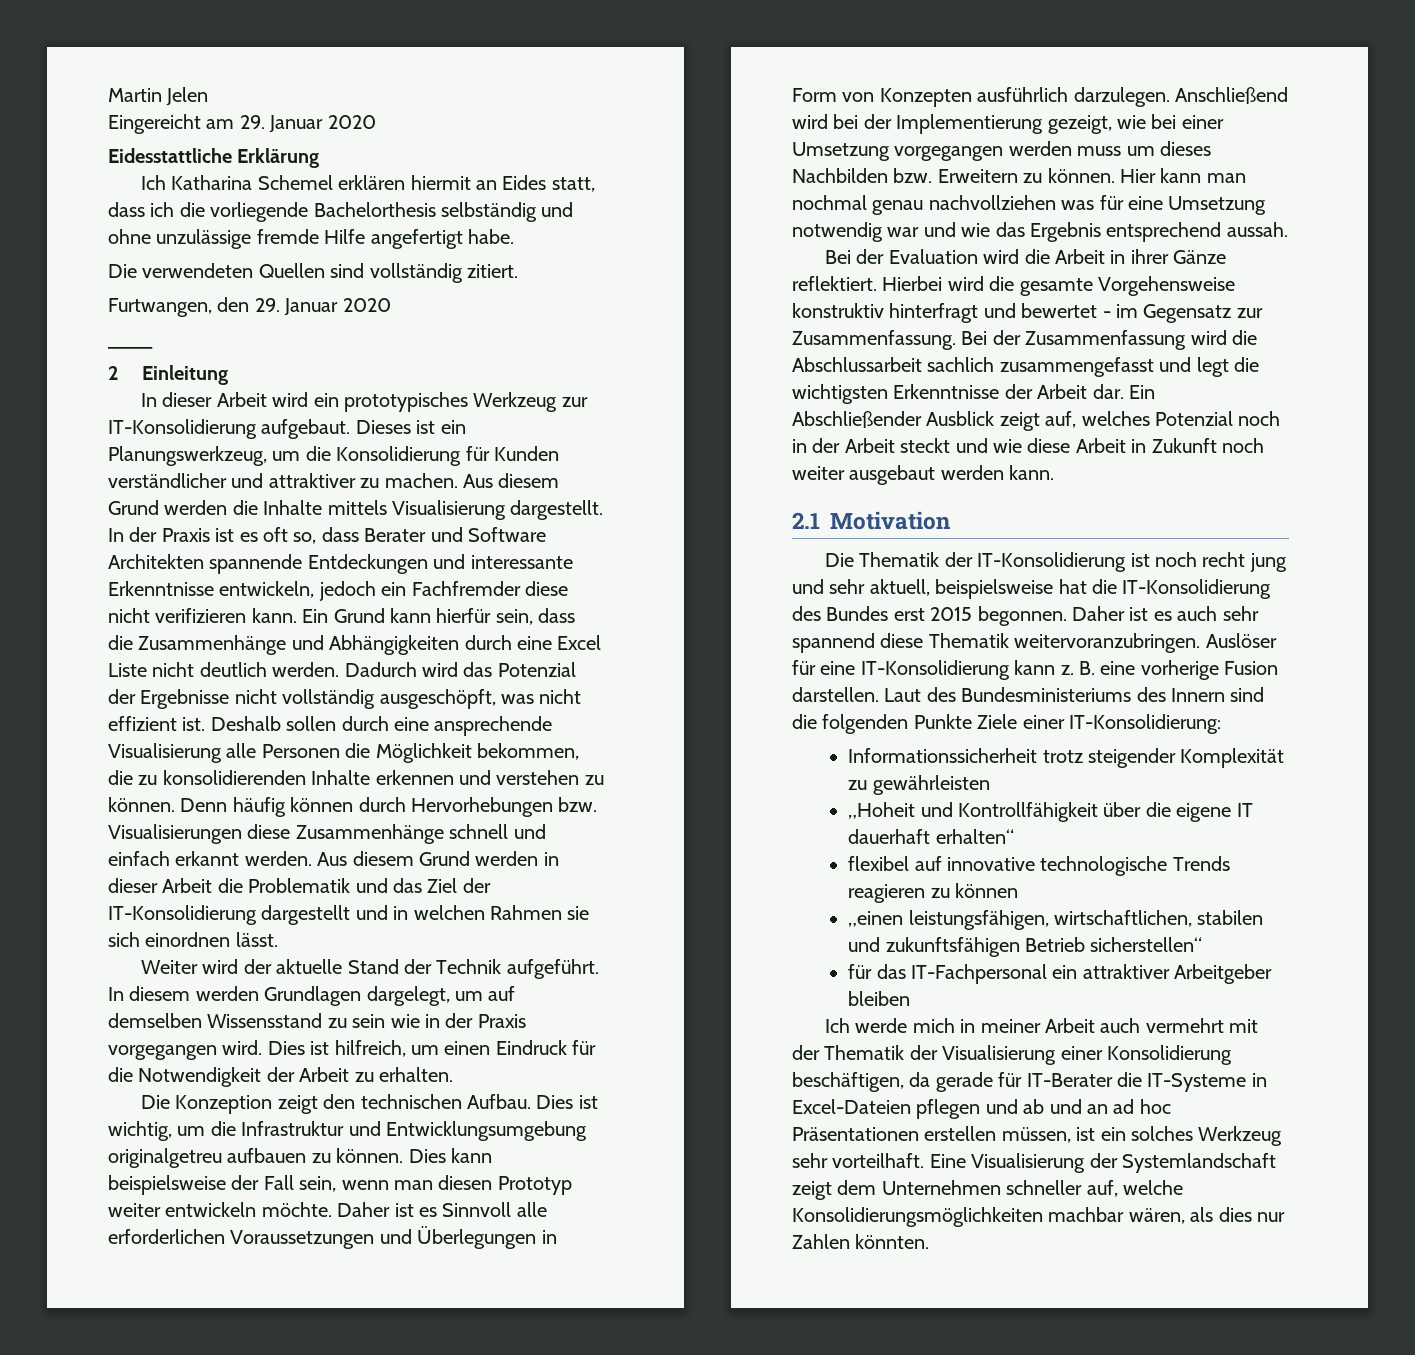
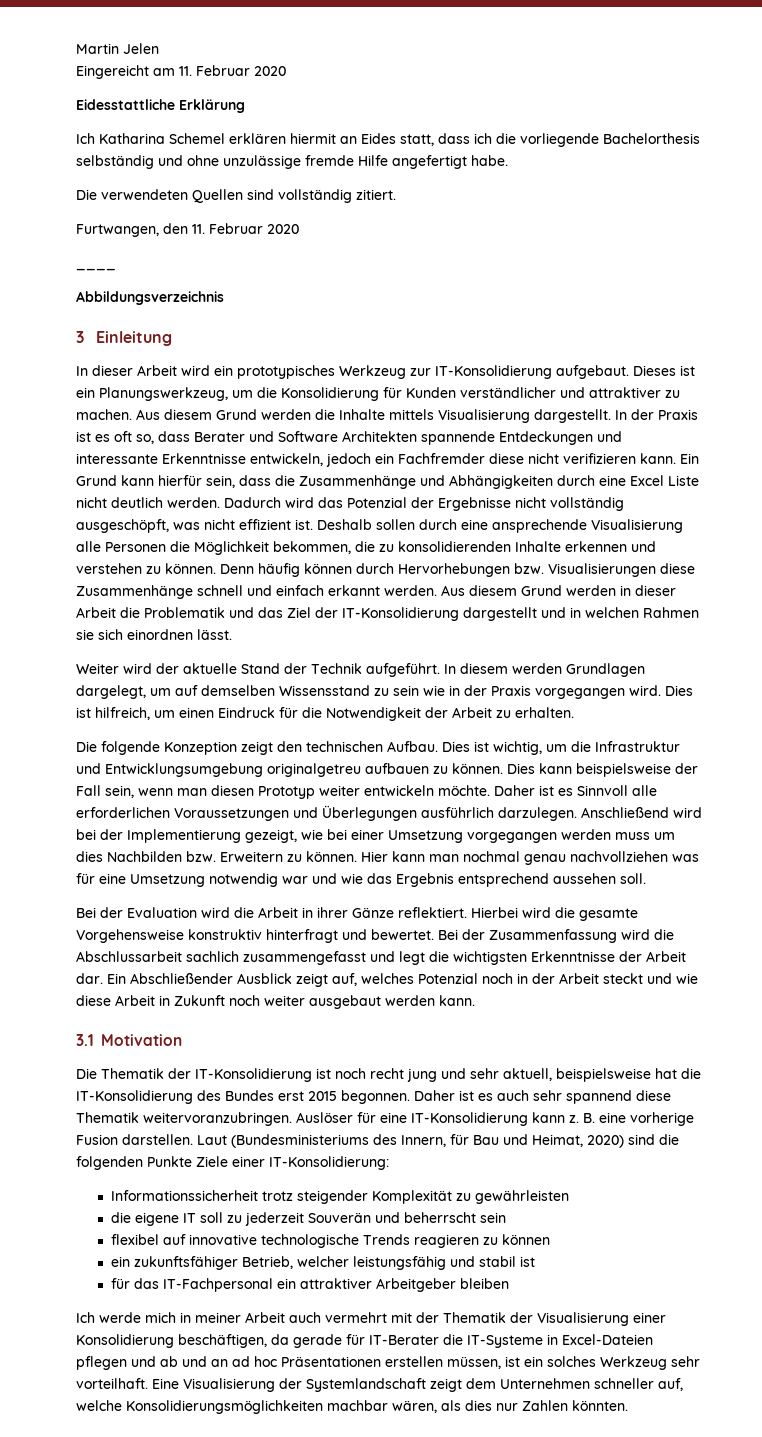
[239,115,324,133] 29. Januar -> [179,65,250,76] 11. Februar
[254,298,339,316] 29. Januar -> [192,223,263,234] 11. Februar
[108,366,119,380] 2 -> [76,291,224,305] [76,331,84,343] Abbildungsverzeichnis // 3
(170, 1102) none -> [101,741,160,755] folgende
[541,1230,557,1244] [792,88,972,107] in Form von Konzepten -> (417, 813) none
[1160,141,1211,156] dieses -> [76,851,103,862] dies
[1226,222,1288,237] aussah. -> [553,873,646,884] aussehen soll.
[1021,303,1263,323] [792,330,956,350] bewertet - im Gegensatz zur Zusammenfassung. -> [371,929,434,940] bewertet.
[792,512,820,529] 2.1 -> [76,1034,94,1046] 3.1
[926,687,1225,702] des Bundesministeriums des Innern -> [231,1134,624,1148] (Bundesministeriums des Innern, für Bau und Heimat, 2020)
[848,802,1253,822] [848,829,1014,844] „Hoheit und Kontrollfähigkeit über die eigene IT dauerhaft erhalten“ -> [110,1212,506,1226] die eigene IT soll zu jederzeit Souverän und beherrscht sein
[848,910,1264,930] [848,937,1203,957] „einen leistungsfähigen, wirtschaftlichen, stabilen und zukunftsfähigen Betrieb sicherstellen“ -> [110,1256,535,1270] ein zukunftsfähiger Betrieb, welcher leistungsfähig und stabil ist

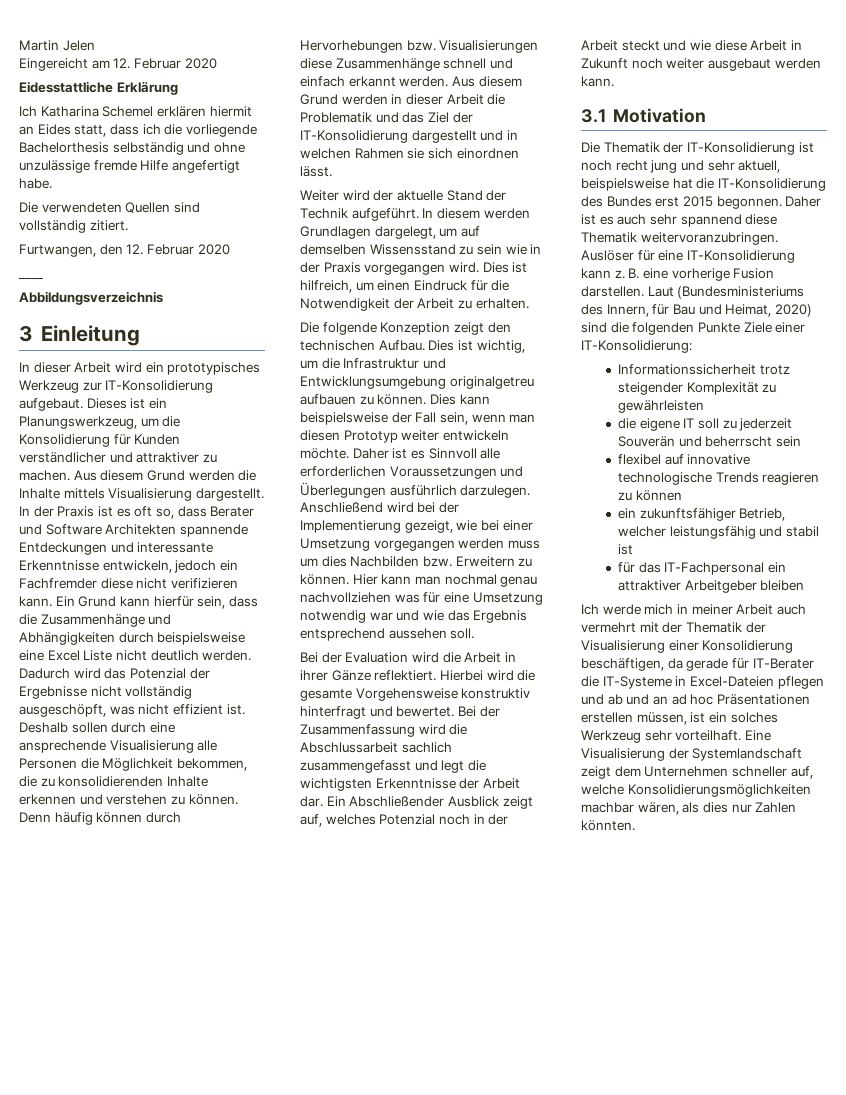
[179,66,192,76] 11. -> [113,58,131,69] 12.
[192,224,205,234] 11. -> [126,244,144,255] 12.
(595, 480) none -> [157,632,246,645] beispielsweise

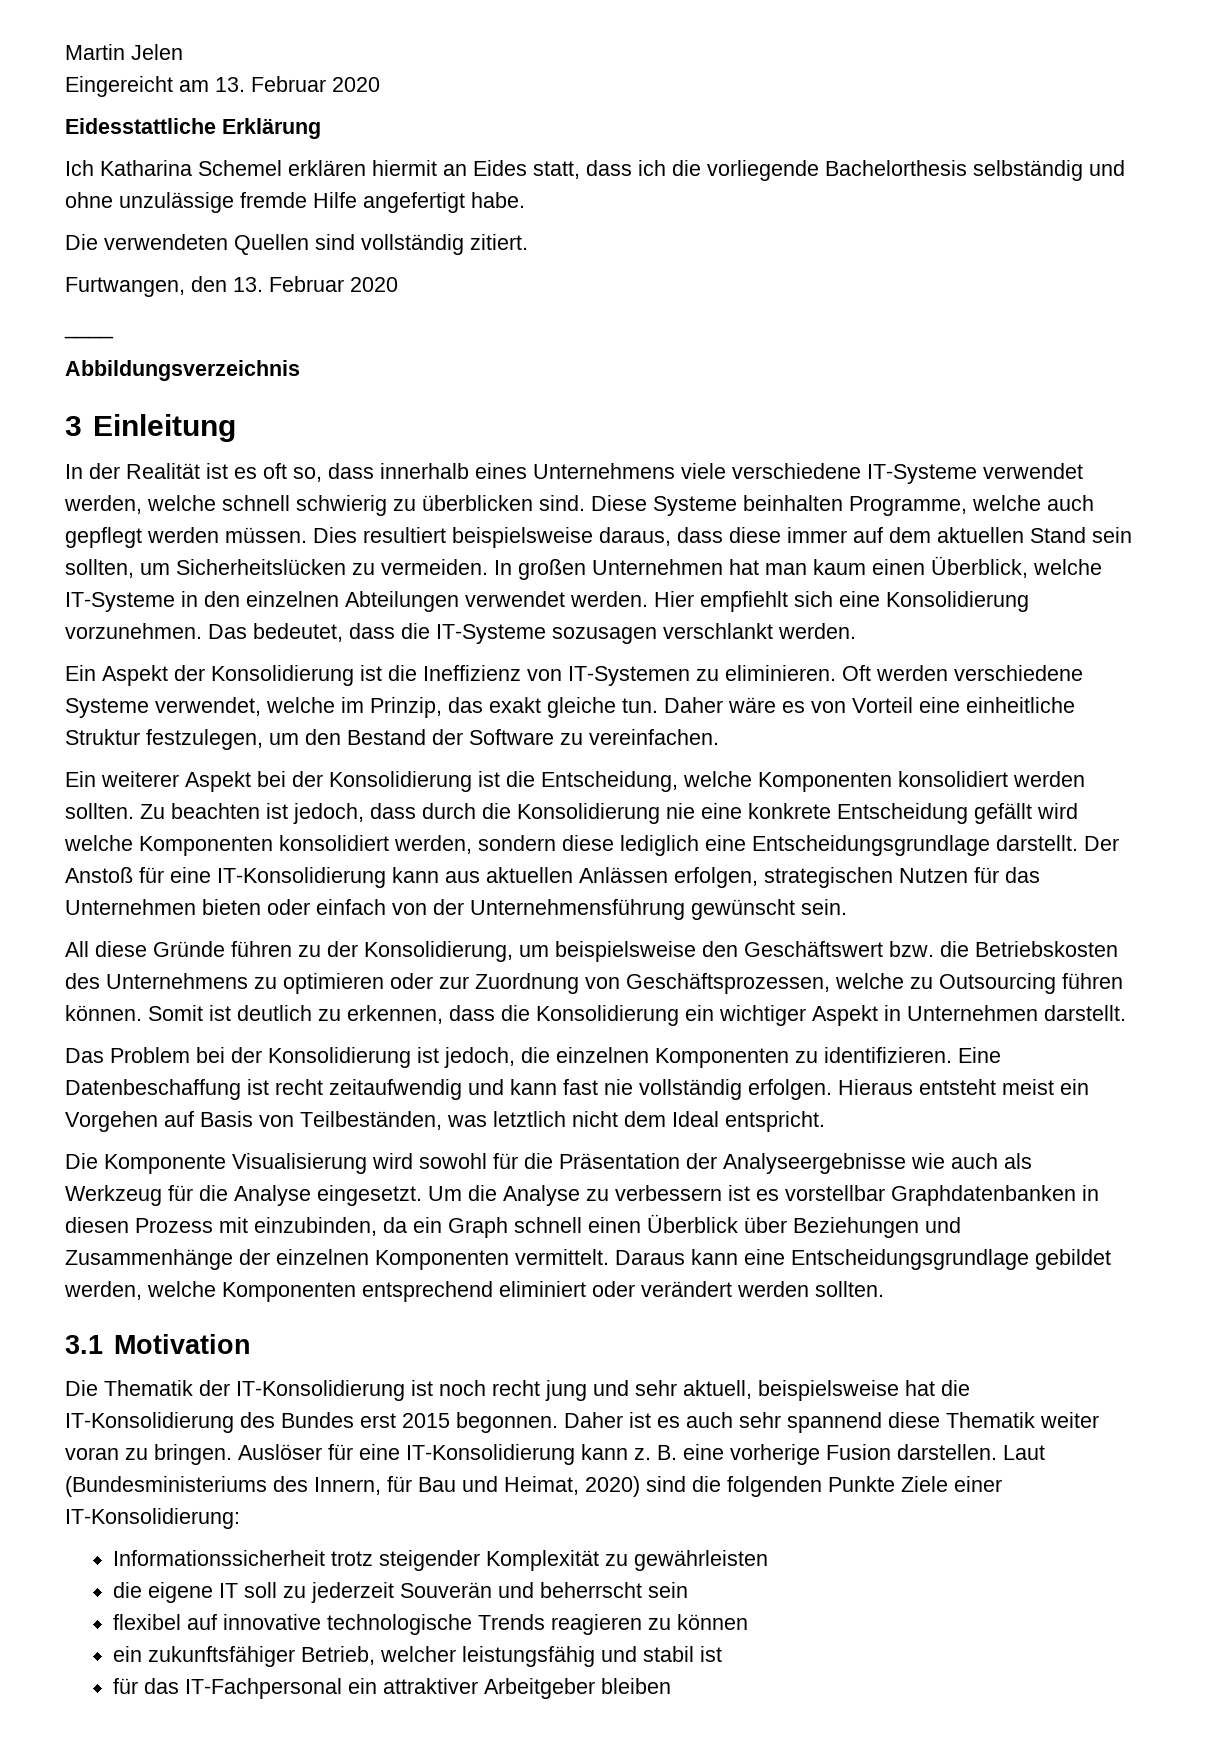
[113,58,131,69] 12. -> [215,77,245,92] 13.
[126,244,144,255] 12. -> [233,277,263,292] 13.
[33,362,261,375] [19,380,214,393] [19,398,167,411] [19,416,181,429] [19,434,181,447] [19,452,217,463] [19,470,257,481] [19,488,264,501] [19,506,95,517] dieser Arbeit wird ein prototypisches Werkzeug zur IT-Konsolidierung aufgebaut. Dieses ist ein Planungswerkzeug, um die Konsolidierung für Kunden verständlicher und attraktiver zu machen. Aus diesem Grund werden die Inhalte mittels Visualisierung dargestellt. In der Praxis -> [89,463,200,479] der Realität
[210,506,255,517] [19,524,248,537] [19,542,214,555] [19,560,238,573] [19,578,238,589] [19,596,258,609] [19,614,172,627] [19,632,246,645] [19,650,252,661] [19,668,210,679] [19,686,193,699] [19,704,245,717] [19,722,175,733] [19,740,218,753] [19,758,247,771] [19,776,208,787] [19,794,238,805] [19,812,181,825] [300,40,539,53] [300,58,513,71] [300,76,522,87] [300,94,506,105] [300,112,473,123] [300,130,518,143] [300,148,519,159] [300,166,332,177] [300,190,507,201] [300,208,530,221] [300,226,480,239] [300,244,542,255] [300,262,528,275] [300,280,510,293] [300,298,529,311] [300,322,511,335] [300,340,525,353] [300,358,446,369] [300,376,534,389] [300,394,490,405] [300,412,536,425] [300,430,509,443] [300,448,501,459] [300,466,524,479] [300,482,531,498] [300,502,459,513] [300,520,533,533] [300,538,540,551] [300,556,533,567] [300,574,538,587] [300,592,543,605] [300,610,528,623] [300,628,475,641] [300,652,516,663] [300,670,536,681] [300,688,531,701] [300,706,500,719] [300,724,468,737] [300,742,452,753] [300,760,486,773] [300,778,520,791] [300,796,533,809] [300,814,509,827] [581,40,802,51] [581,58,821,71] [581,76,614,87] Berater und Software Architekten spannende Entdeckungen und interessante Erkenntnisse entwickeln, jedoch ein Fachfremder diese nicht verifizieren kann. Ein Grund kann hierfür sein, dass die Zusammenhänge und Abhängigkeiten durch beispielsweise eine Excel Liste nicht deutlich werden. Dadurch wird das Potenzial der Ergebnisse nicht vollständig ausgeschöpft, was nicht effizient ist. Deshalb sollen durch eine ansprechende Visualisierung alle Personen die Möglichkeit bekommen, die zu konsolidierenden Inhalte erkennen und verstehen zu können. Denn häufig können durch Hervorhebungen bzw. Visualisierungen diese Zusammenhänge schnell und einfach erkannt werden. Aus diesem Grund werden in dieser Arbeit die Problematik und das Ziel der IT-Konsolidierung dargestellt und in welchen Rahmen sie sich einordnen lässt. // Weiter wird der aktuelle Stand der Technik aufgeführt. In diesem werden Grundlagen dargelegt, um auf demselben Wissensstand zu sein wie in der Praxis vorgegangen wird. Dies ist hilfreich, um einen Eindruck für die Notwendigkeit der Arbeit zu erhalten. // Die folgende Konzeption zeigt den technischen Aufbau. Dies ist wichtig, um die Infrastruktur und Entwicklungsumgebung originalgetreu aufbauen zu können. Dies kann beispielsweise der Fall sein, wenn man diesen Prototyp weiter entwickeln möchte. Daher ist es Sinnvoll alle erforderlichen Voraussetzungen und Überlegungen ausführlich darzulegen. Anschließend wird bei der Implementierung gezeigt, wie bei einer Umsetzung vorgegangen werden muss um dies Nachbilden bzw. Erweitern zu können. Hier kann man nochmal genau nachvollziehen was für eine Umsetzung notwendig war und wie das Ergebnis entsprechend aussehen soll. // Bei der Evaluation wird die Arbeit in ihrer Gänze reflektiert. Hierbei wird die gesamte Vorgehensweise konstruktiv hinterfragt und bewertet. Bei der Zusammenfassung wird die Abschlussarbeit sachlich zusammengefasst und legt die wichtigsten Erkenntnisse der Arbeit dar. Ein Abschließender Ausblick zeigt auf, welches Potenzial noch in der Arbeit steckt und wie diese Arbeit in Zukunft noch weiter ausgebaut werden kann. -> [380,463,1083,484] [64,495,1094,516] [65,527,1132,548] [65,556,1102,580] [65,591,1029,612] [65,623,856,644] [65,665,1083,686] [65,697,1075,718] [65,729,719,750] [65,771,1085,792] [65,803,1078,824] [64,835,1119,856] [65,867,1040,888] [65,899,847,920] [65,941,1118,962] [65,973,1123,994] [65,1005,1126,1026] [65,1047,1001,1068] [65,1079,1089,1100] [65,1111,825,1132] [65,1153,1032,1174] [65,1185,1099,1206] [65,1214,961,1238] [65,1249,1111,1270] [64,1281,884,1302] innerhalb eines Unternehmens viele verschiedene IT-Systeme verwendet werden, welche schnell schwierig zu überblicken sind. Diese Systeme beinhalten Programme, welche auch gepflegt werden müssen. Dies resultiert beispielsweise daraus, dass diese immer auf dem aktuellen Stand sein sollten, um Sicherheitslücken zu vermeiden. In großen Unternehmen hat man kaum einen Überblick, welche IT-Systeme in den einzelnen Abteilungen verwendet werden. Hier empfiehlt sich eine Konsolidierung vorzunehmen. Das bedeutet, dass die IT-Systeme sozusagen verschlankt werden. // Ein Aspekt der Konsolidierung ist die Ineffizienz von IT-Systemen zu eliminieren. Oft werden verschiedene Systeme verwendet, welche im Prinzip, das exakt gleiche tun. Daher wäre es von Vorteil eine einheitliche Struktur festzulegen, um den Bestand der Software zu vereinfachen. // Ein weiterer Aspekt bei der Konsolidierung ist die Entscheidung, welche Komponenten konsolidiert werden sollten. Zu beachten ist jedoch, dass durch die Konsolidierung nie eine konkrete Entscheidung gefällt wird welche Komponenten konsolidiert werden, sondern diese lediglich eine Entscheidungsgrundlage darstellt. Der Anstoß für eine IT-Konsolidierung kann aus aktuellen Anlässen erfolgen, strategischen Nutzen für das Unternehmen bieten oder einfach von der Unternehmensführung gewünscht sein. // All diese Gründe führen zu der Konsolidierung, um beispielsweise den Geschäftswert bzw. die Betriebskosten des Unternehmens zu optimieren oder zur Zuordnung von Geschäftsprozessen, welche zu Outsourcing führen können. Somit ist deutlich zu erkennen, dass die Konsolidierung ein wichtiger Aspekt in Unternehmen darstellt. // Das Problem bei der Konsolidierung ist jedoch, die einzelnen Komponenten zu identifizieren. Eine Datenbeschaffung ist recht zeitaufwendig und kann fast nie vollständig erfolgen. Hieraus entsteht meist ein Vorgehen auf Basis von Teilbeständen, was letztlich nicht dem Ideal entspricht. // Die Komponente Visualisierung wird sowohl für die Präsentation der Analyseergebnisse wie auch als Werkzeug für die Analyse eingesetzt. Um die Analyse zu verbessern ist es vorstellbar Graphdatenbanken in diesen Prozess mit einzubinden, da ein Graph schnell einen Überblick über Beziehungen und Zusammenhänge der einzelnen Komponenten vermittelt. Daraus kann eine Entscheidungsgrundlage gebildet werden, welche Komponenten entsprechend eliminiert oder verändert werden sollten.
[640,232,778,245] weitervoranzubringen. -> [1040,1412,1099,1428] [65,1444,232,1465] weiter voran zu bringen.
[581,604,806,615] [581,622,766,633] [581,640,794,653] [581,658,814,671] [581,676,824,689] [581,694,810,705] [581,712,778,725] [581,730,771,743] [581,748,803,761] [581,766,813,779] [581,784,811,797] [581,802,797,815] [581,820,635,831] // Ich werde mich in meiner Arbeit auch vermehrt mit der Thematik der Visualisierung einer Konsolidierung beschäftigen, da gerade für IT-Berater die IT-Systeme in Excel-Dateien pflegen und ab und an ad hoc Präsentationen erstellen müssen, ist ein solches Werkzeug sehr vorteilhaft. Eine Visualisierung der Systemlandschaft zeigt dem Unternehmen schneller auf, welche Konsolidierungsmöglichkeiten machbar wären, als dies nur Zahlen könnten. -> (672, 1686) none

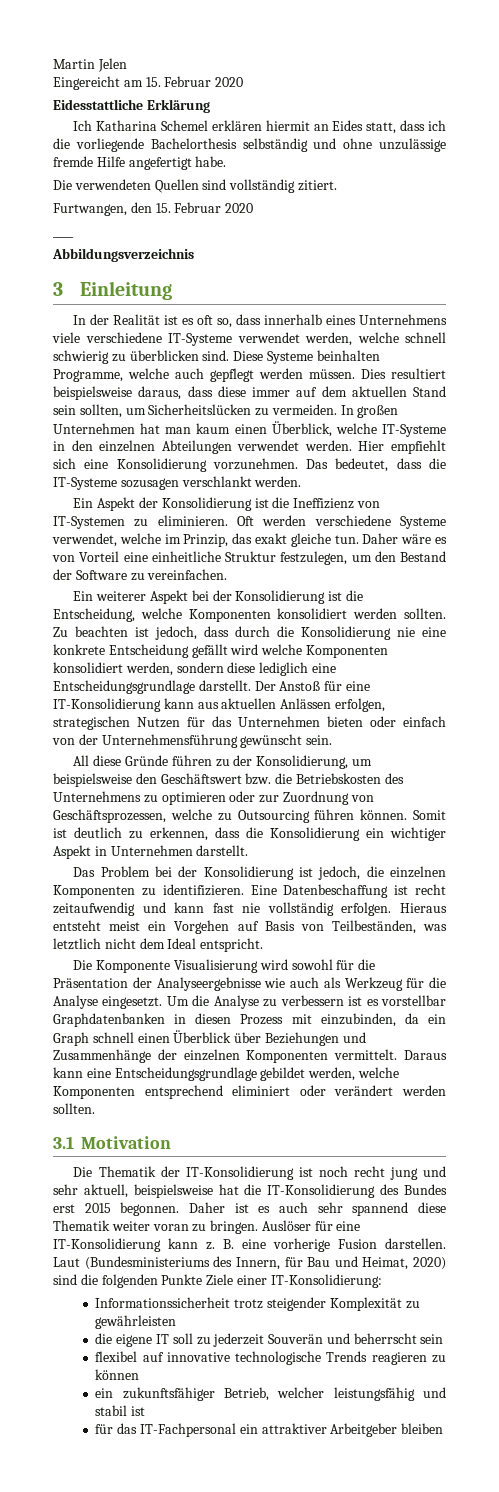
[215,77,245,92] 13. -> [145,77,161,87] 15.
[233,277,263,292] 13. -> [155,203,171,213] 15.

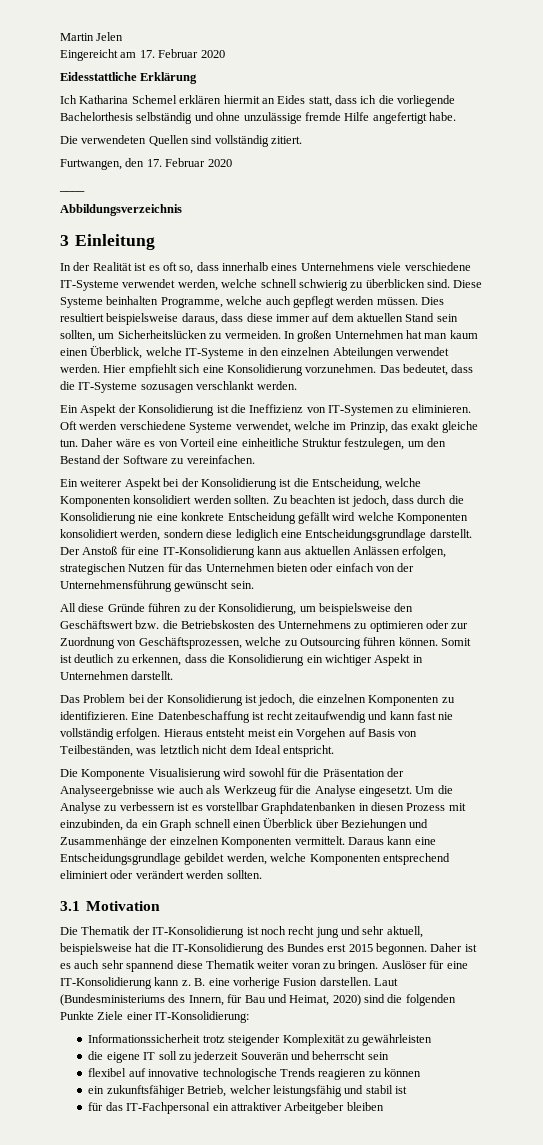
[145,77,161,87] 15. -> [139,50,155,58] 17.
[155,203,171,213] 15. -> [146,159,162,167] 17.

